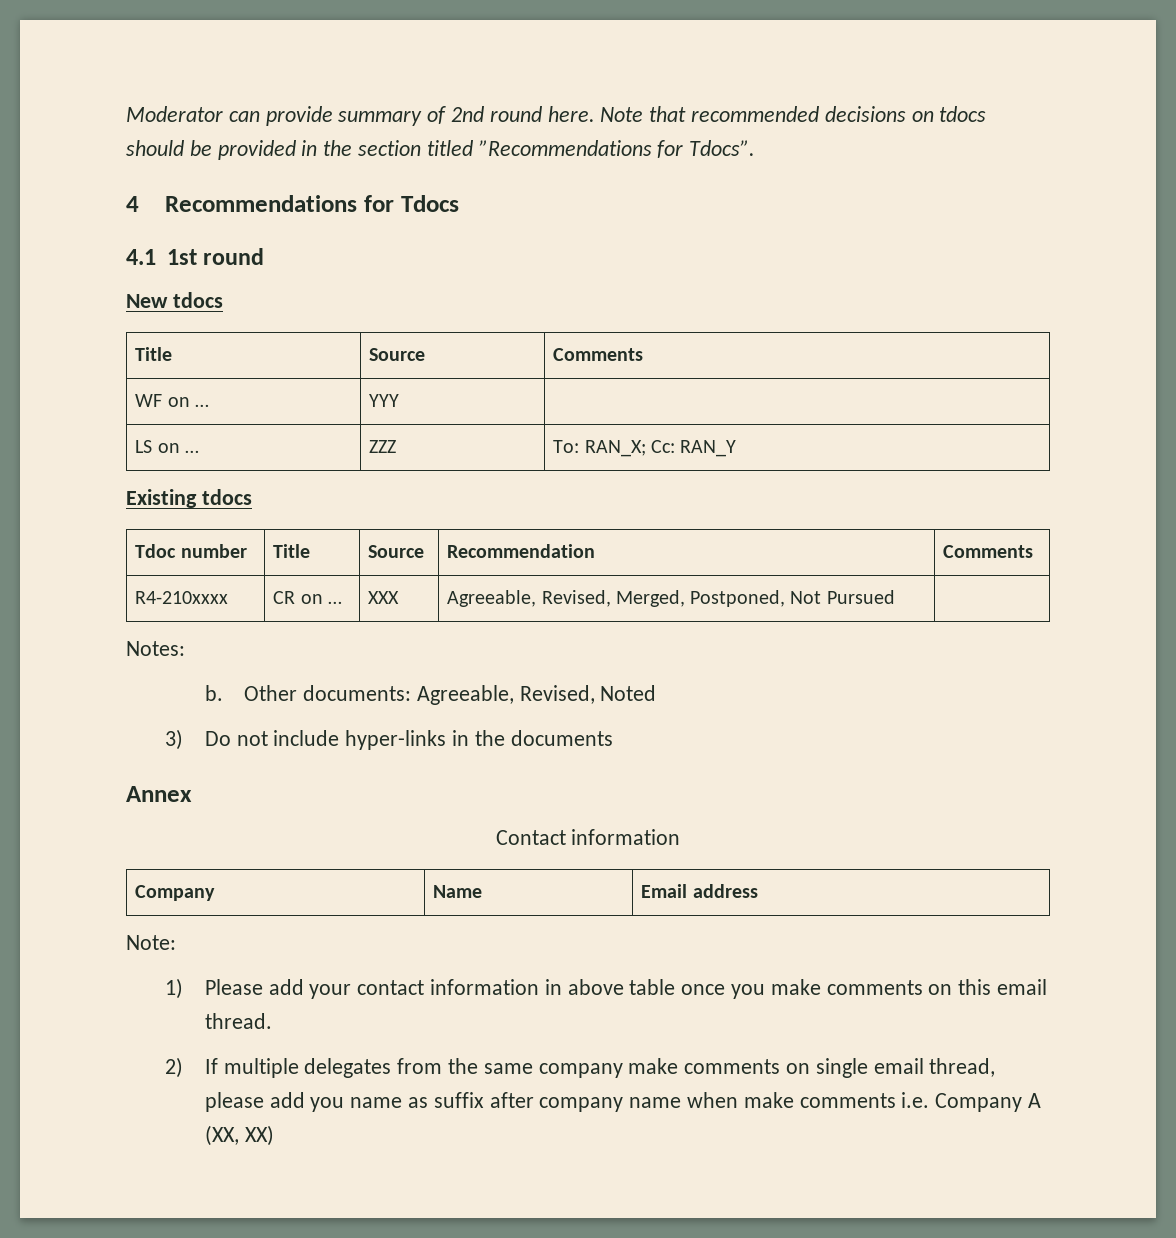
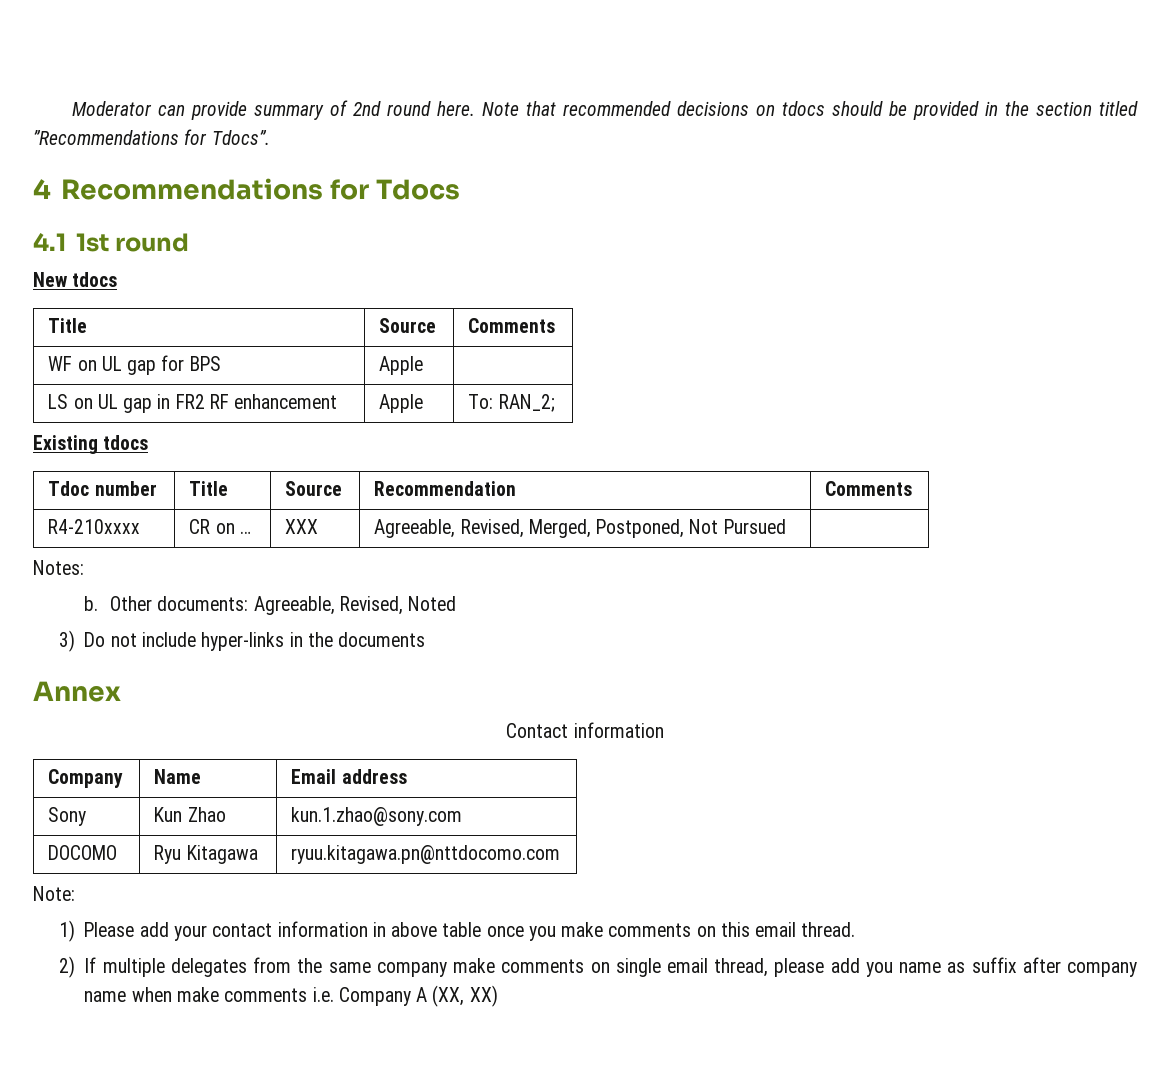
[194,404,209,407] [369,394,400,407] [135,440,199,453] [369,440,397,453] [553,440,737,457] … | YYY | // LS on … | ZZZ | To: RAN_X; Cc: RAN_Y -> [101,355,221,375] [379,356,424,375] [48,394,338,413] [379,394,424,413] [468,394,555,412] UL gap for BPS | Apple | // LS on UL gap in FR2 RF enhancement | Apple | To: RAN_2;
(758, 891) none -> [48,807,87,826] [154,807,226,822] [291,807,463,826] [48,845,118,860] [154,845,258,864] [291,845,561,864] // Sony | Kun Zhao | kun.1.zhao@sony.com // DOCOMO | Ryu Kitagawa | ryuu.kitagawa.pn@nttdocomo.com

